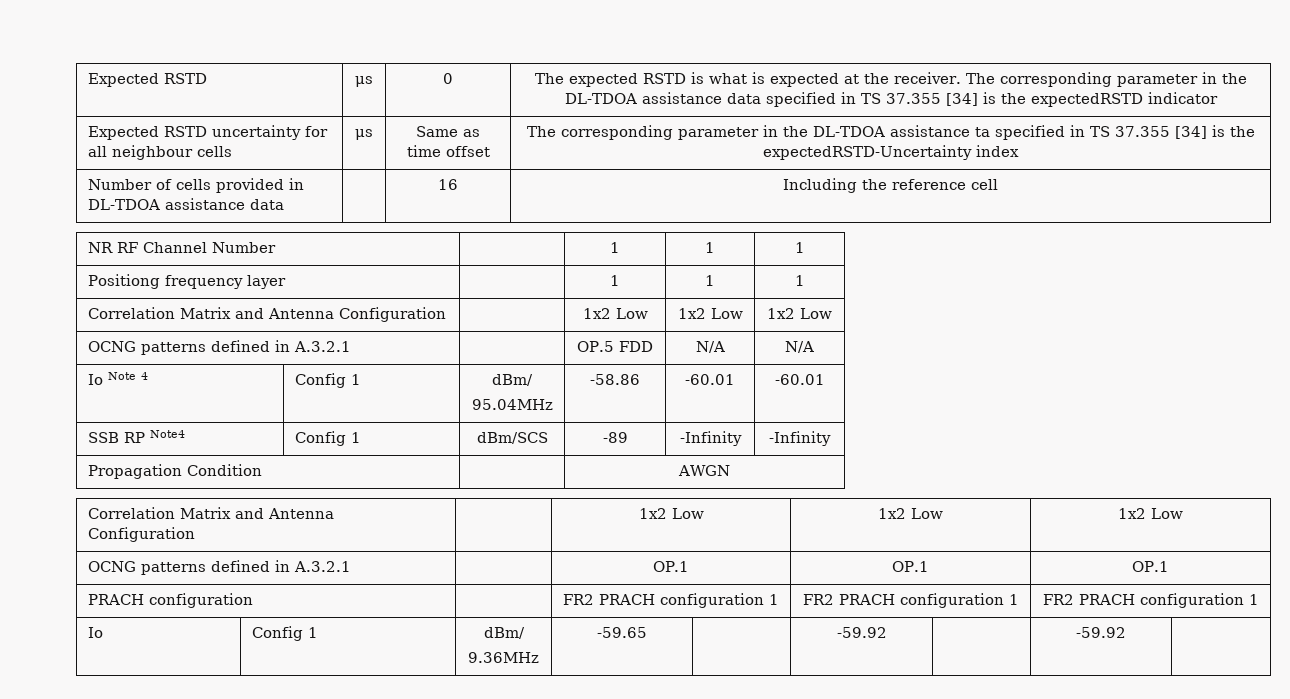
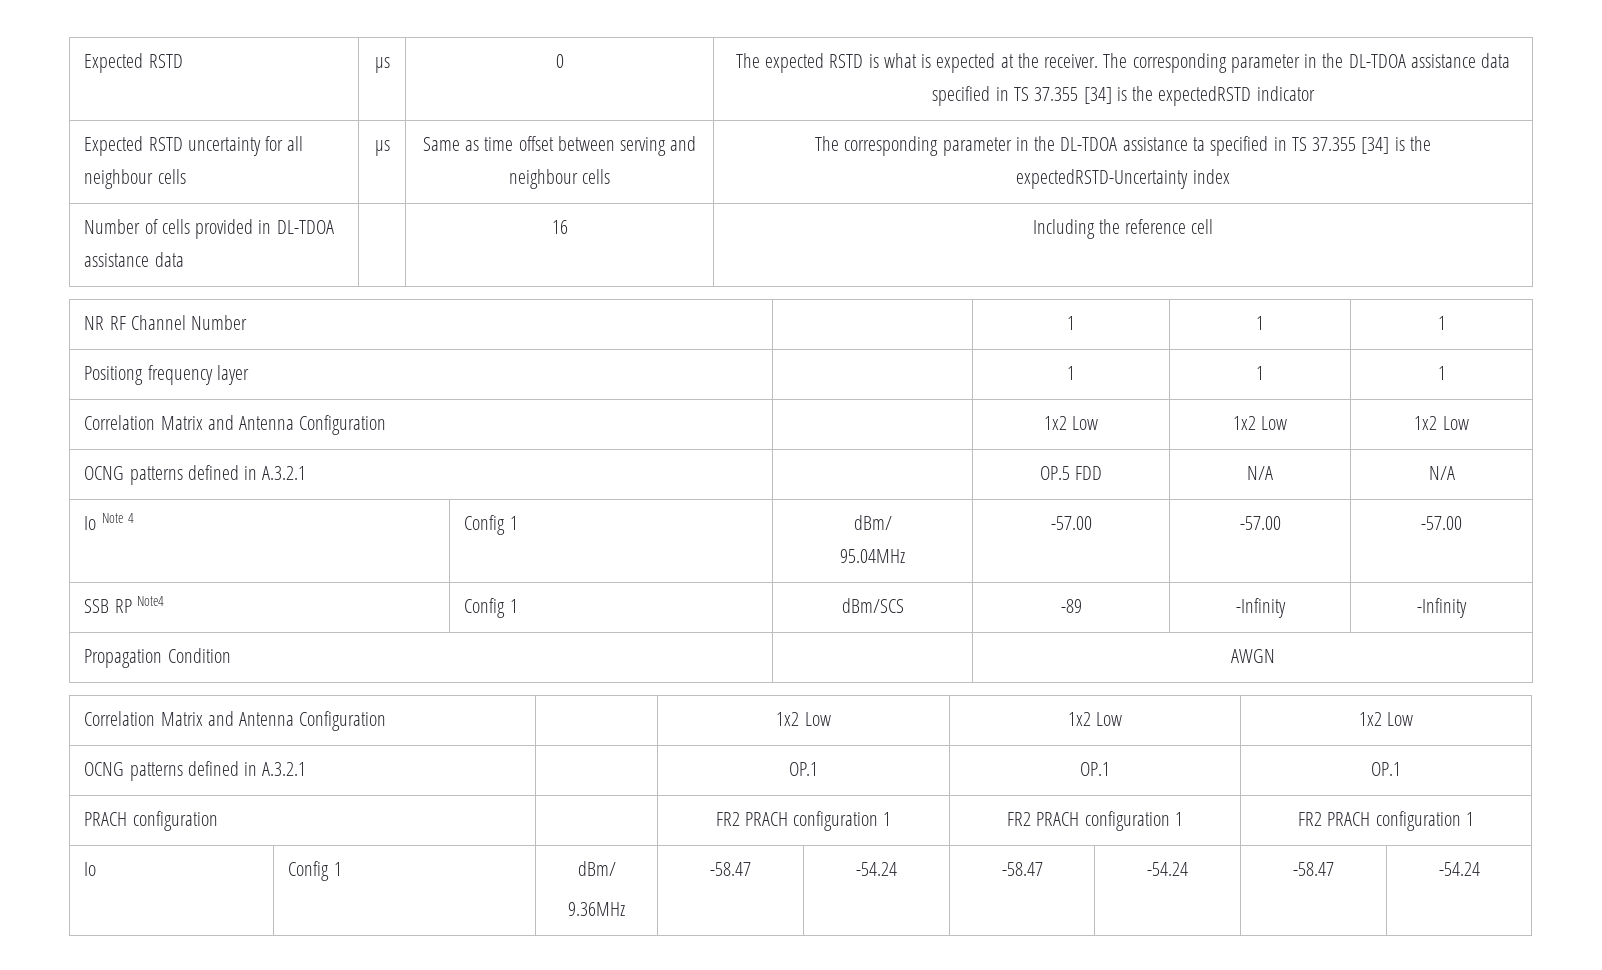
(490, 151) none -> [557,136,697,156] [508,169,611,189] between serving and neighbour cells
[590,374,640,385] [685,374,735,385] [774,374,825,385] -58.86 | -60.01 | -60.01 -> [1050,516,1092,530] [1239,516,1281,530] [1421,516,1462,530] -57.00 | -57.00 | -57.00
[597,627,647,638] [836,627,887,638] [1076,627,1126,638] -59.65 | | -59.92 | | -59.92 | -> [710,862,751,876] [856,862,897,876] [1001,862,1043,876] [1147,862,1188,876] [1293,862,1334,876] [1438,862,1480,876] -58.47 | -54.24 | -58.47 | -54.24 | -58.47 | -54.24

